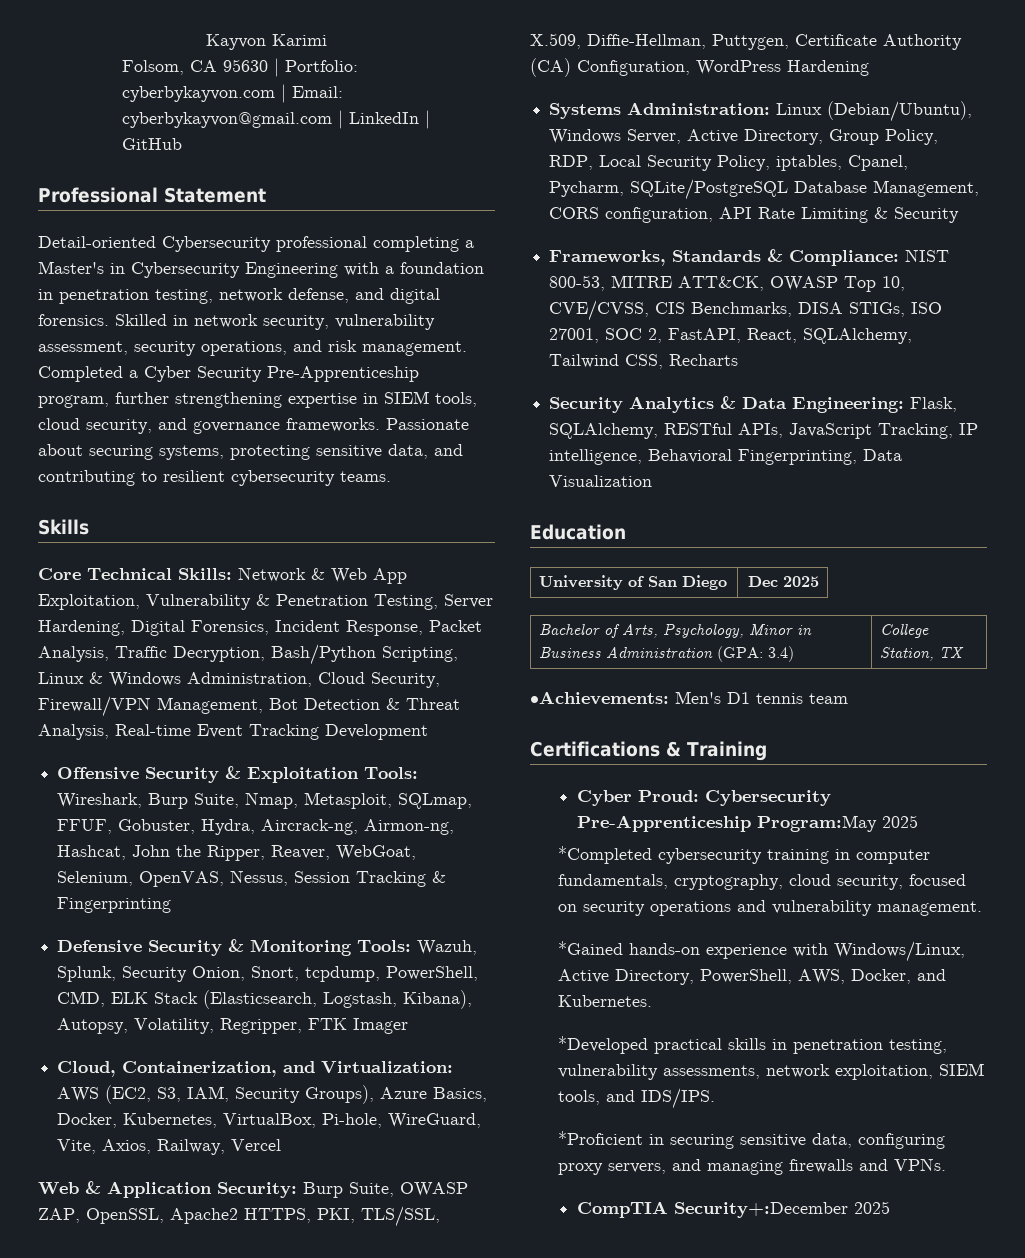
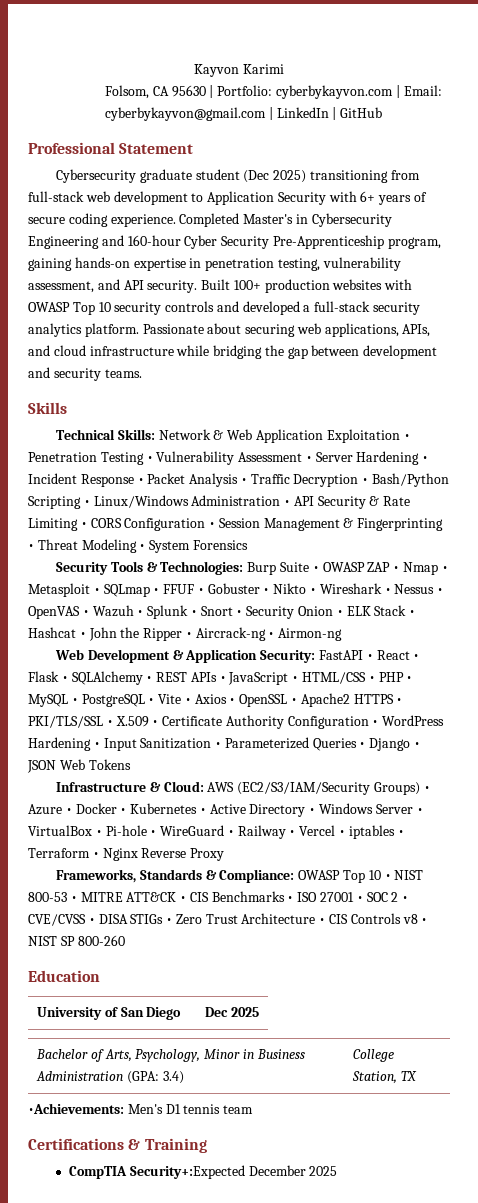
[38,236,474,252] [38,261,484,278] [38,288,440,304] [38,314,435,330] [38,340,467,356] [38,366,419,382] [38,391,477,408] [38,418,469,434] [38,444,463,460] [38,470,335,486] Detail-oriented Cybersecurity professional completing a Master's in Cybersecurity Engineering with a foundation in penetration testing, network defense, and digital forensics. Skilled in network security, vulnerability assessment, security operations, and risk management. Completed a Cyber Security Pre-Apprenticeship program, further strengthening expertise in SIEM tools, cloud security, and governance frameworks. Passionate about securing systems, protecting sensitive data, and contributing to resilient cybersecurity -> [56,169,420,183] [28,191,428,205] [28,213,392,227] [28,235,441,249] [28,257,401,271] [28,279,413,293] [28,301,421,315] [28,323,431,337] [28,345,438,359] [28,367,101,381] Cybersecurity graduate student (Dec 2025) transitioning from full-stack web development to Application Security with 6+ years of secure coding experience. Completed Master's in Cybersecurity Engineering and 160-hour Cyber Security Pre-Apprenticeship program, gaining hands-on expertise in penetration testing, vulnerability assessment, and API security. Built 100+ production websites with OWASP Top 10 security controls and developed a full-stack security analytics platform. Passionate about securing web applications, APIs, and cloud infrastructure while bridging the gap between development and security
[38,568,81,580] Core -> (67, 408) none
[373,568,407,584] [38,594,493,610] [38,620,482,636] [38,644,458,665] [38,672,440,688] [38,696,460,717] [38,724,428,740] [57,766,419,783] [57,792,473,809] [57,819,455,835] [57,845,417,861] [57,870,447,887] [57,897,172,913] [57,939,478,956] [57,966,479,982] [57,990,473,1009] [57,1018,409,1034] [57,1061,454,1077] [57,1085,488,1104] [57,1113,482,1128] [57,1139,282,1155] [38,1182,79,1195] App Exploitation, Vulnerability & Penetration Testing, Server Hardening, Digital Forensics, Incident Response, Packet Analysis, Traffic Decryption, Bash/Python Scripting, Linux & Windows Administration, Cloud Security, Firewall/VPN Management, Bot Detection & Threat Analysis, Real-time Event Tracking Development // Offensive Security & Exploitation Tools: Wireshark, Burp Suite, Nmap, Metasploit, SQLmap, FFUF, Gobuster, Hydra, Aircrack-ng, Airmon-ng, Hashcat, John the Ripper, Reaver, WebGoat, Selenium, OpenVAS, Nessus, Session Tracking & Fingerprinting // Defensive Security & Monitoring Tools: Wazuh, Splunk, Security Onion, Snort, tcpdump, PowerShell, CMD, ELK Stack (Elasticsearch, Logstash, Kibana), Autopsy, Volatility, Regripper, FTK Imager // Cloud, Containerization, and Virtualization: AWS (EC2, S3, IAM, Security Groups), Azure Basics, Docker, Kubernetes, VirtualBox, Pi-hole, WireGuard, Vite, Axios, Railway, Vercel // Web -> [256,429,410,443] [28,451,429,465] [28,473,450,487] [28,495,411,509] [28,518,444,531] [28,539,248,553] [56,561,448,575] [28,583,444,597] [28,605,416,619] [28,627,343,641] [55,649,170,663] Application Exploitation • Penetration Testing • Vulnerability Assessment • Server Hardening • Incident Response • Packet Analysis • Traffic Decryption • Bash/Python Scripting • Linux/Windows Administration • API Security & Rate Limiting • CORS Configuration • Session Management & Fingerprinting • Threat Modeling • System Forensics // Security Tools & Technologies: Burp Suite • OWASP ZAP • Nmap • Metasploit • SQLmap • FFUF • Gobuster • Nikto • Wireshark • Nessus • OpenVAS • Wazuh • Splunk • Snort • Security Onion • ELK Stack • Hashcat • John the Ripper • Aircrack-ng • Airmon-ng // Web Development
[303,1182,468,1198] [38,1206,440,1227] [530,33,962,50] [530,58,869,77] [549,101,973,122] [549,129,939,145] [549,155,909,171] [549,179,980,200] [549,207,960,223] [549,249,950,266] [549,275,906,292] [549,300,943,321] [549,328,913,344] [549,354,739,369] [549,396,958,413] [549,423,979,439] [549,449,903,465] [549,475,653,487] Burp Suite, OWASP ZAP, OpenSSL, Apache2 HTTPS, PKI, TLS/SSL, X.509, Diffie-Hellman, Puttygen, Certificate Authority (CA) Configuration, WordPress Hardening // Systems Administration: Linux (Debian/Ubuntu), Windows Server, Active Directory, Group Policy, RDP, Local Security Policy, iptables, Cpanel, Pycharm, SQLite/PostgreSQL Database Management, CORS configuration, API Rate Limiting & Security // Frameworks, Standards & Compliance: NIST 800-53, MITRE ATT&CK, OWASP Top 10, CVE/CVSS, CIS Benchmarks, DISA STIGs, ISO 27001, SOC 2, FastAPI, React, SQLAlchemy, Tailwind CSS, Recharts // Security Analytics & Data Engineering: Flask, SQLAlchemy, RESTful APIs, JavaScript Tracking, IP intelligence, Behavioral Fingerprinting, Data Visualization -> [319,650,420,660] [28,671,413,685] [28,693,403,707] [28,715,445,729] [28,737,421,751] [27,759,131,773] [56,781,430,795] [28,803,423,817] [28,825,404,839] [28,848,225,861] [56,869,424,883] [28,891,409,902] [28,913,428,926] [28,935,125,946] FastAPI • React • Flask • SQLAlchemy • REST APIs • JavaScript • HTML/CSS • PHP • MySQL • PostgreSQL • Vite • Axios • OpenSSL • Apache2 HTTPS • PKI/TLS/SSL • X.509 • Certificate Authority Configuration • WordPress Hardening • Input Sanitization • Parameterized Queries • Django • JSON Web Tokens // Infrastructure & Cloud: AWS (EC2/S3/IAM/Security Groups) • Azure • Docker • Kubernetes • Active Directory • Windows Server • VirtualBox • Pi-hole • WireGuard • Railway • Vercel • iptables • Terraform • Nginx Reverse Proxy // Frameworks, Standards & Compliance: OWASP Top 10 • NIST 800-53 • MITRE ATT&CK • CIS Benchmarks • ISO 27001 • SOC 2 • CVE/CVSS • DISA STIGs • Zero Trust Architecture • CIS Controls v8 • NIST SP 800-260
[577,790,832,806] [577,815,919,832] [557,846,930,864] [557,874,966,890] [557,900,982,916] [557,941,965,962] [557,969,946,985] [557,995,652,1007] [557,1036,947,1054] [557,1063,984,1080] [557,1088,715,1109] [557,1131,945,1149] [557,1158,946,1175] [577,1201,849,1218] Cyber Proud: Cybersecurity Pre-Apprenticeship Program:May 2025 // *Completed cybersecurity training in computer fundamentals, cryptography, cloud security, focused on security operations and vulnerability management. // *Gained hands-on experience with Windows/Linux, Active Directory, PowerShell, AWS, Docker, and Kubernetes. // *Developed practical skills in penetration testing, vulnerability assessments, network exploitation, SIEM tools, and IDS/IPS. // *Proficient in securing sensitive data, configuring proxy servers, and managing firewalls and VPNs. // CompTIA Security+:December -> [69,1165,306,1179] CompTIA Security+:Expected December

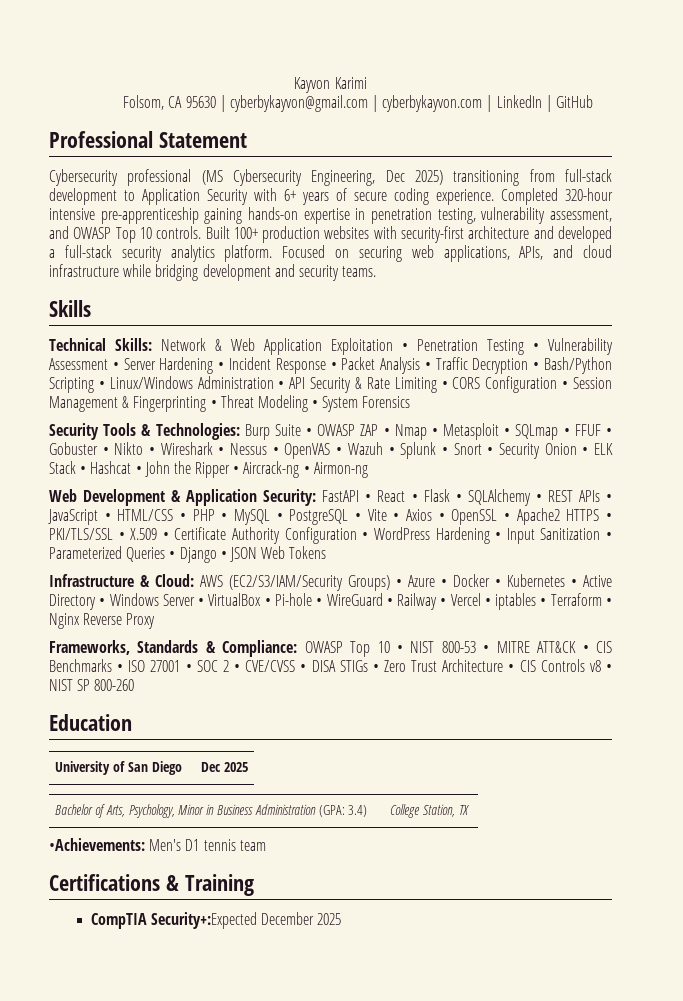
[217,85,442,99] [105,107,267,121] Portfolio: cyberbykayvon.com | Email: cyberbykayvon@gmail.com -> [229,95,483,112] cyberbykayvon@gmail.com | cyberbykayvon.com
[139,169,270,183] graduate student (Dec -> [127,169,405,186] professional (MS Cybersecurity Engineering, Dec
[85,191,110,202] web -> (612, 175) none
[243,213,392,227] [28,235,441,249] Master's in Cybersecurity Engineering and 160-hour Cyber Security Pre-Apprenticeship program, -> [565,188,613,201] [49,207,199,224] 320-hour intensive pre-apprenticeship
[123,280,198,293] API security. -> [73,226,202,243] OWASP Top 10 controls.
[28,301,215,315] OWASP Top 10 security controls -> [401,226,530,243] security-first architecture
[142,323,242,334] Passionate about -> [282,245,349,258] Focused on
[264,345,360,359] the gap between -> (199, 272) none

